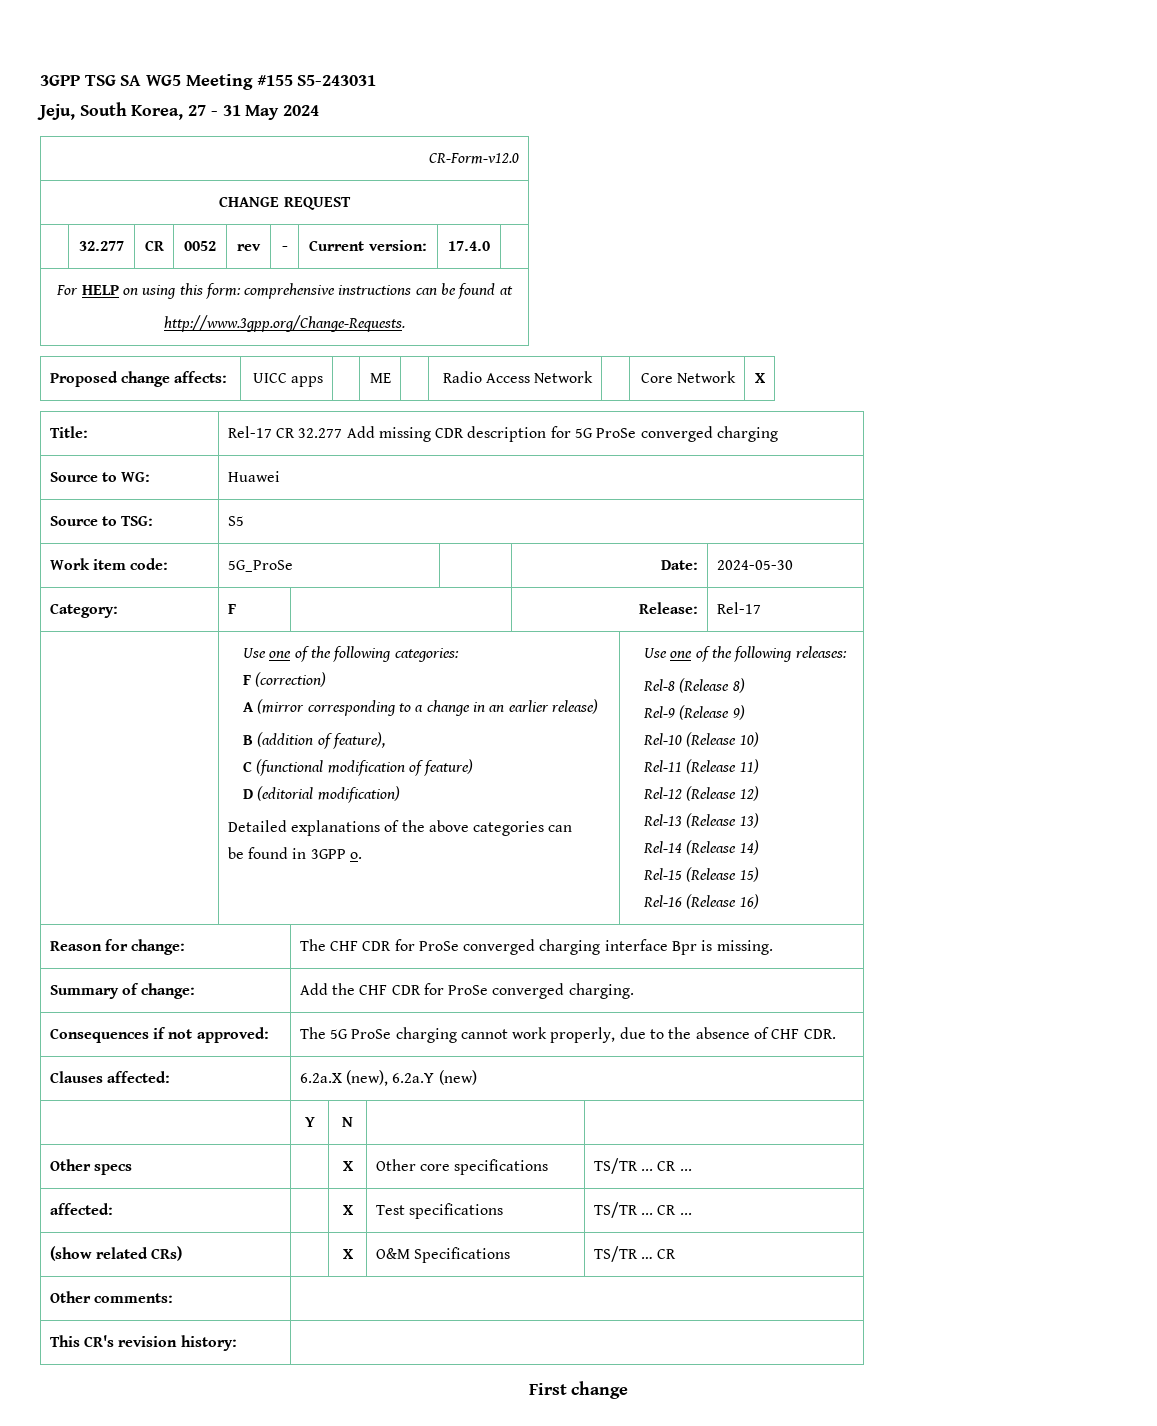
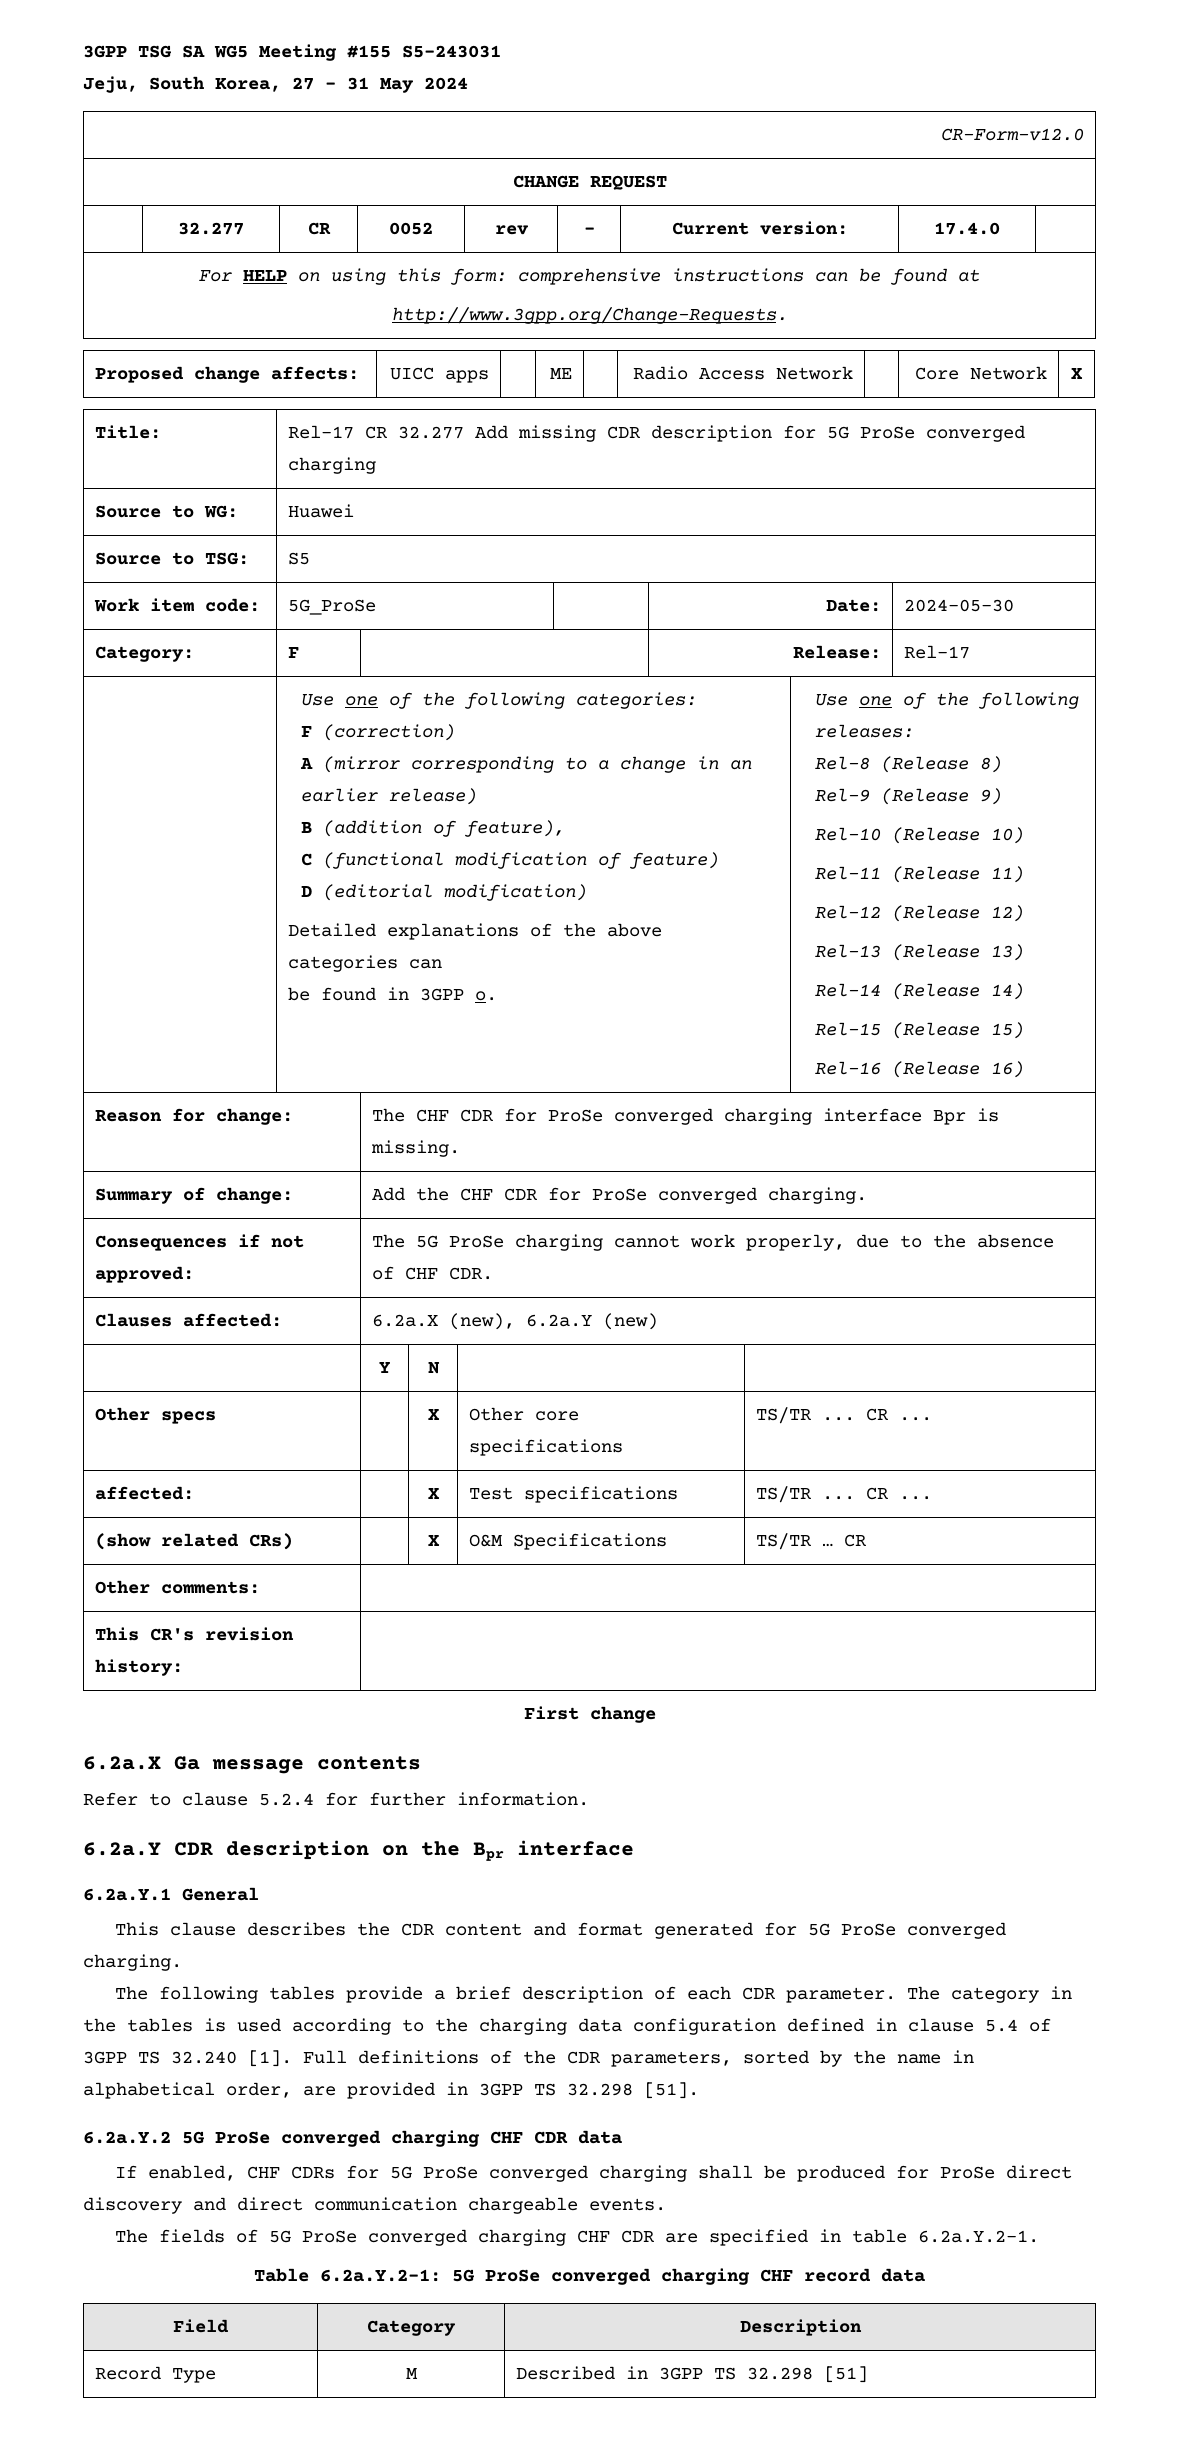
(629, 1390) none -> [83,1756,421,1774] [83,1792,589,1806] [83,1840,634,1861] [83,1887,259,1901] [114,1922,1006,1939] [83,1954,182,1971] [114,1986,1072,2003] [83,2018,1051,2035] [83,2050,974,2067] [83,2082,699,2099] [83,2130,622,2147] [114,2165,1072,2182] [83,2197,666,2214] [114,2229,1039,2246] [254,2268,925,2285] [173,2319,229,2333] [367,2320,456,2336] [739,2319,862,2336] [94,2366,216,2383] [405,2368,418,2379] [515,2366,868,2383] // 6.2a.X Ga message contents // Refer to clause 5.2.4 for further information. // 6.2a.Y CDR description on the Bpr interface // 6.2a.Y.1 General // This clause describes the CDR content and format generated for 5G ProSe converged charging. // The following tables provide a brief description of each CDR parameter. The category in the tables is used according to the charging data configuration defined in clause 5.4 of 3GPP TS 32.240 [1]. Full definitions of the CDR parameters, sorted by the name in alphabetical order, are provided in 3GPP TS 32.298 [51]. // 6.2a.Y.2 5G ProSe converged charging CHF CDR data // If enabled, CHF CDRs for 5G ProSe converged charging shall be produced for ProSe direct discovery and direct communication chargeable events. // The fields of 5G ProSe converged charging CHF CDR are specified in table 6.2a.Y.2-1. // Table 6.2a.Y.2-1: 5G ProSe converged charging CHF record data // Field | Category | Description // Record Type | M | Described in 3GPP TS 32.298 [51]

